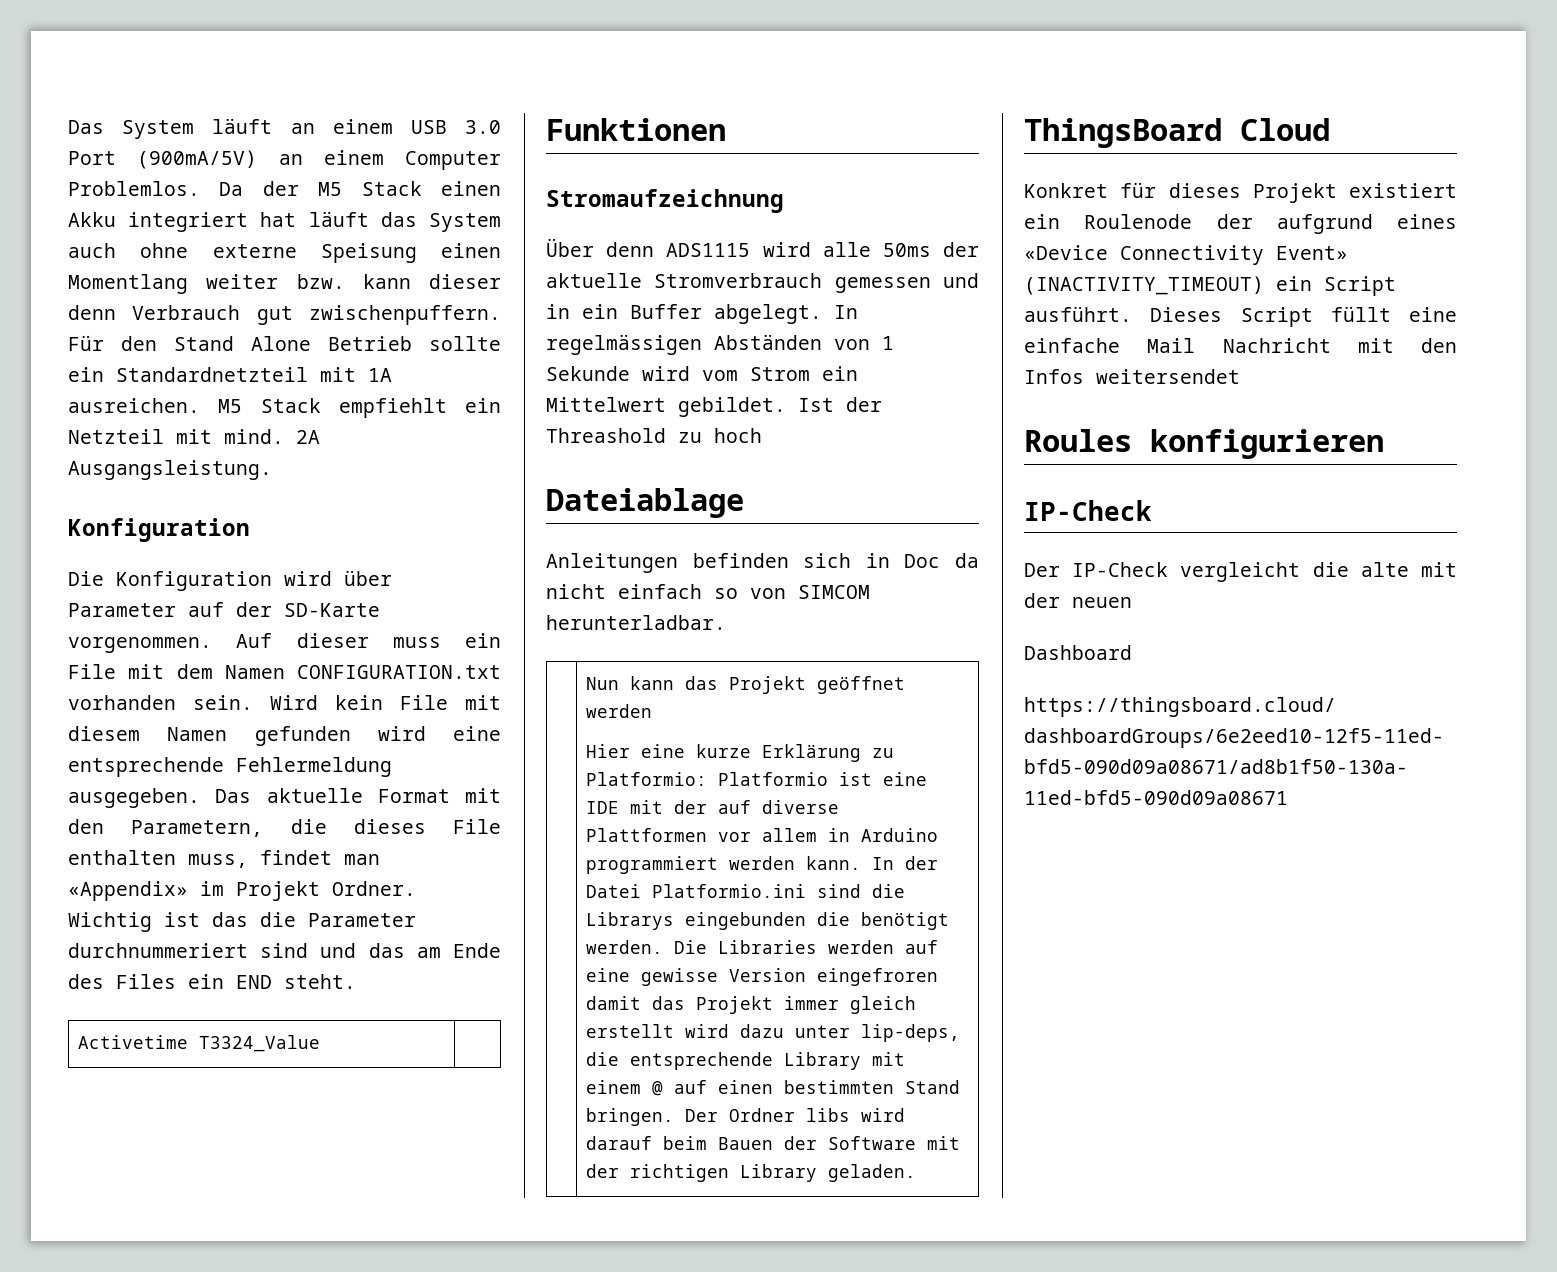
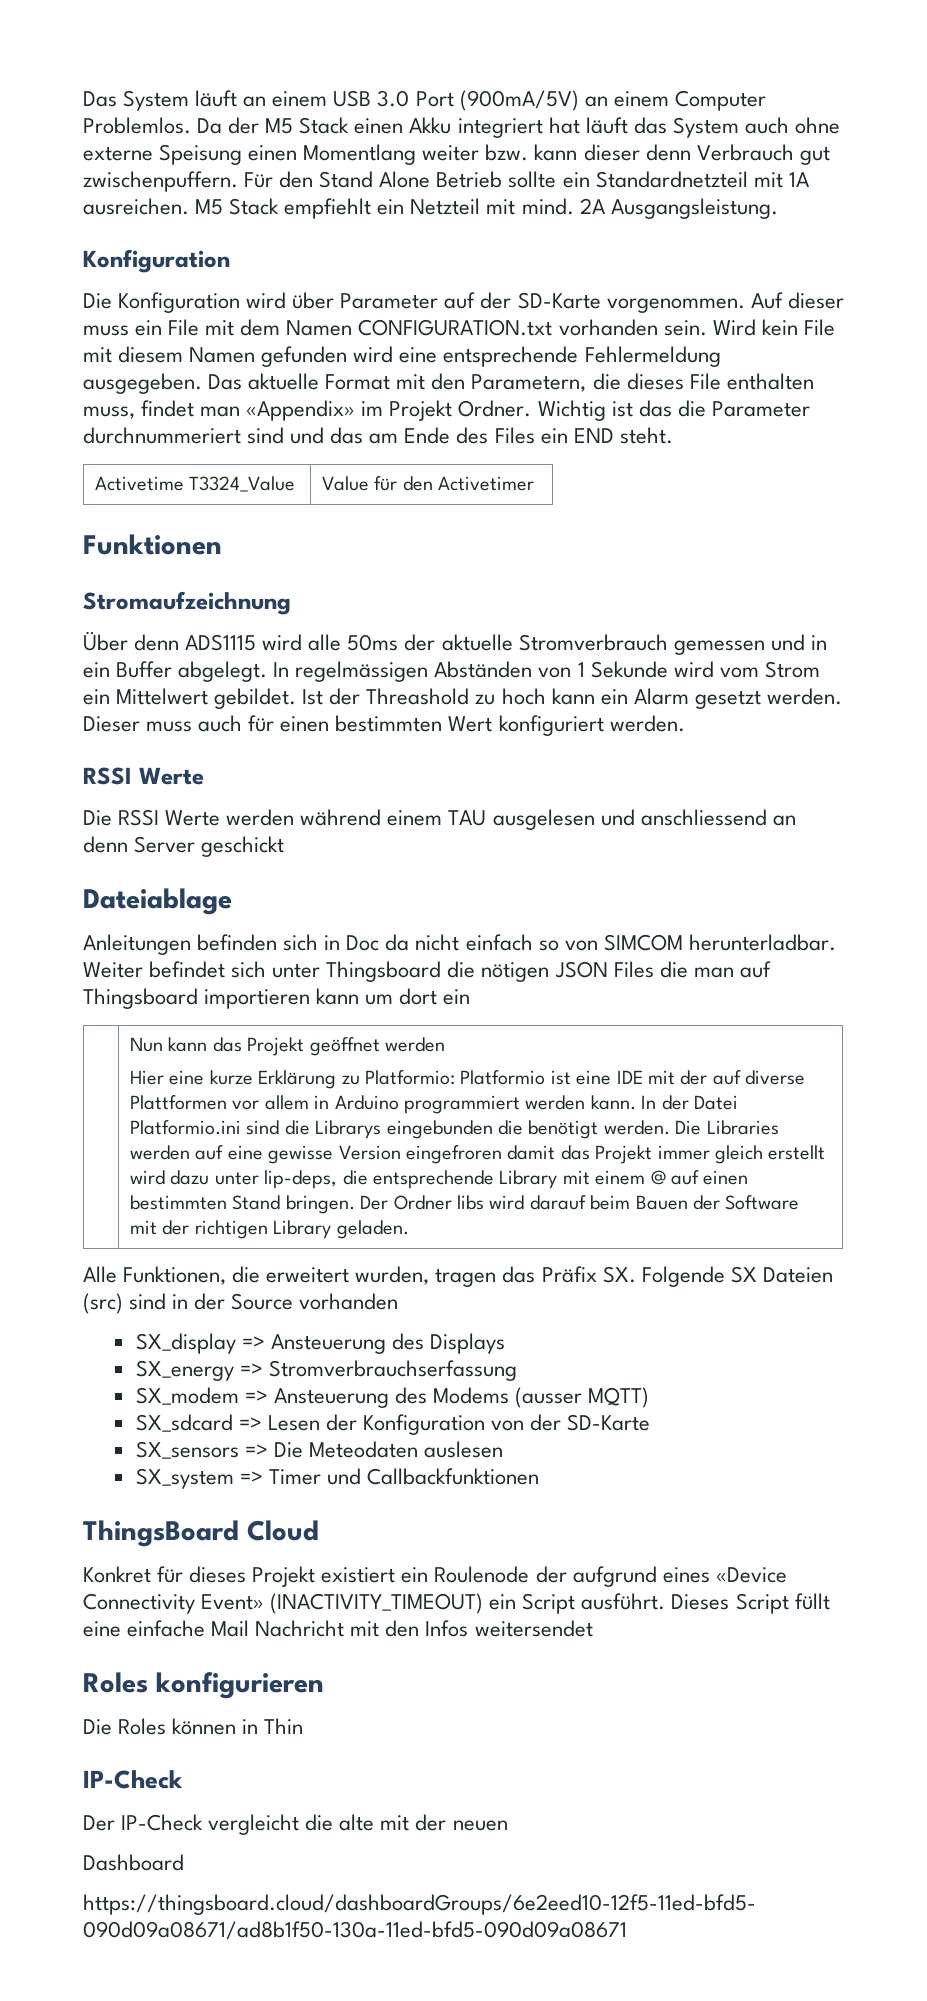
(321, 1043) none -> [322,476,535,491] Value für den Activetimer
(762, 435) none -> [551,688,842,709] [83,715,685,736] [83,767,204,785] [83,809,796,830] [83,836,285,857] kann ein Alarm gesetzt werden. Dieser muss auch für einen bestimmten Wert konfiguriert werden. // RSSI Werte // Die RSSI Werte werden während einem TAU ausgelesen und anschliessend an denn Server geschickt
(726, 622) none -> [83,961,771,982] [83,988,471,1009] Weiter befindet sich unter Thingsboard die nötigen JSON Files die man auf Thingsboard importieren kann um dort ein
(917, 1173) none -> [83,1266,833,1287] [83,1293,399,1314] [135,1333,505,1354] [135,1360,517,1381] [135,1387,650,1408] [135,1414,651,1435] [135,1441,503,1459] [135,1468,539,1489] // Alle Funktionen, die erweitert wurden, tragen das Präfix SX. Folgende SX Dateien (src) sind in der Source vorhanden // SX_display => Ansteuerung des Displays // SX_energy => Stromverbrauchserfassung // SX_modem => Ansteuerung des Modems (ausser MQTT) // SX_sdcard => Lesen der Konfiguration von der SD-Karte // SX_sensors => Die Meteodaten auslesen // SX_system => Timer und Callbackfunktionen
[1024,429,1132,452] Roules -> [83,1672,148,1693] Roles
(1384, 444) none -> [83,1718,304,1735] // Die Roles können in Thin

